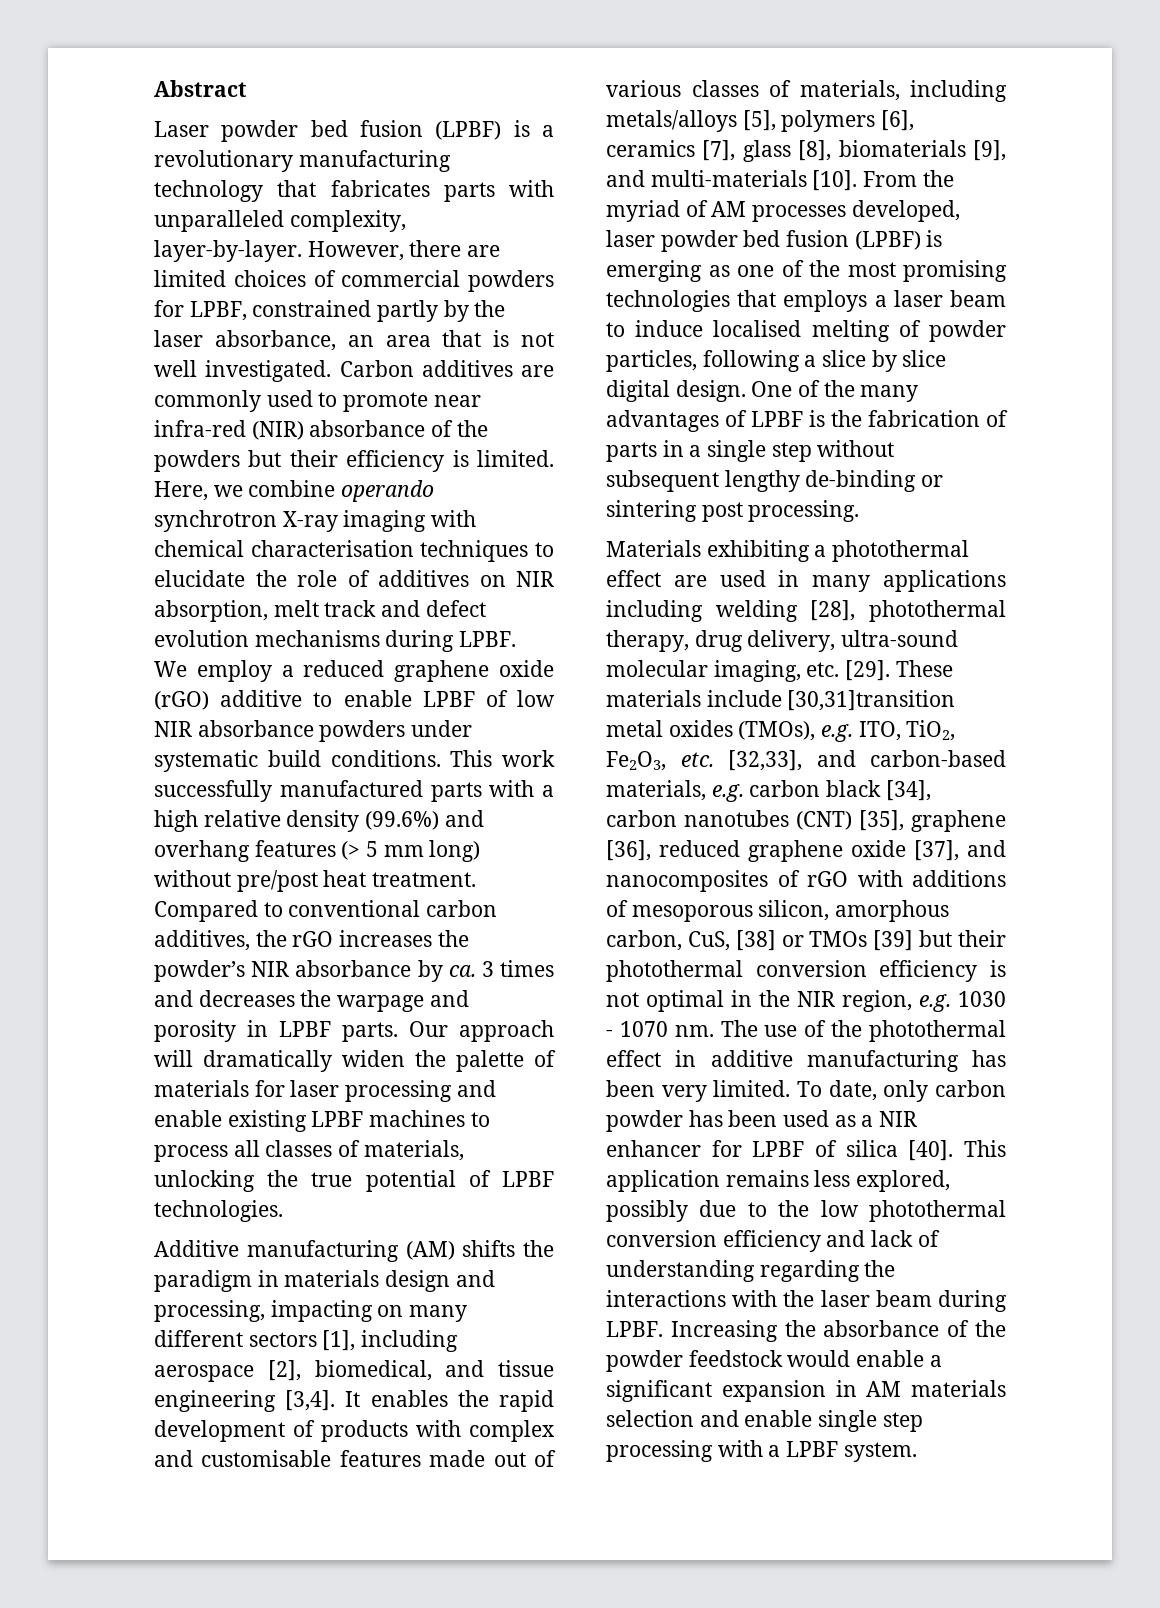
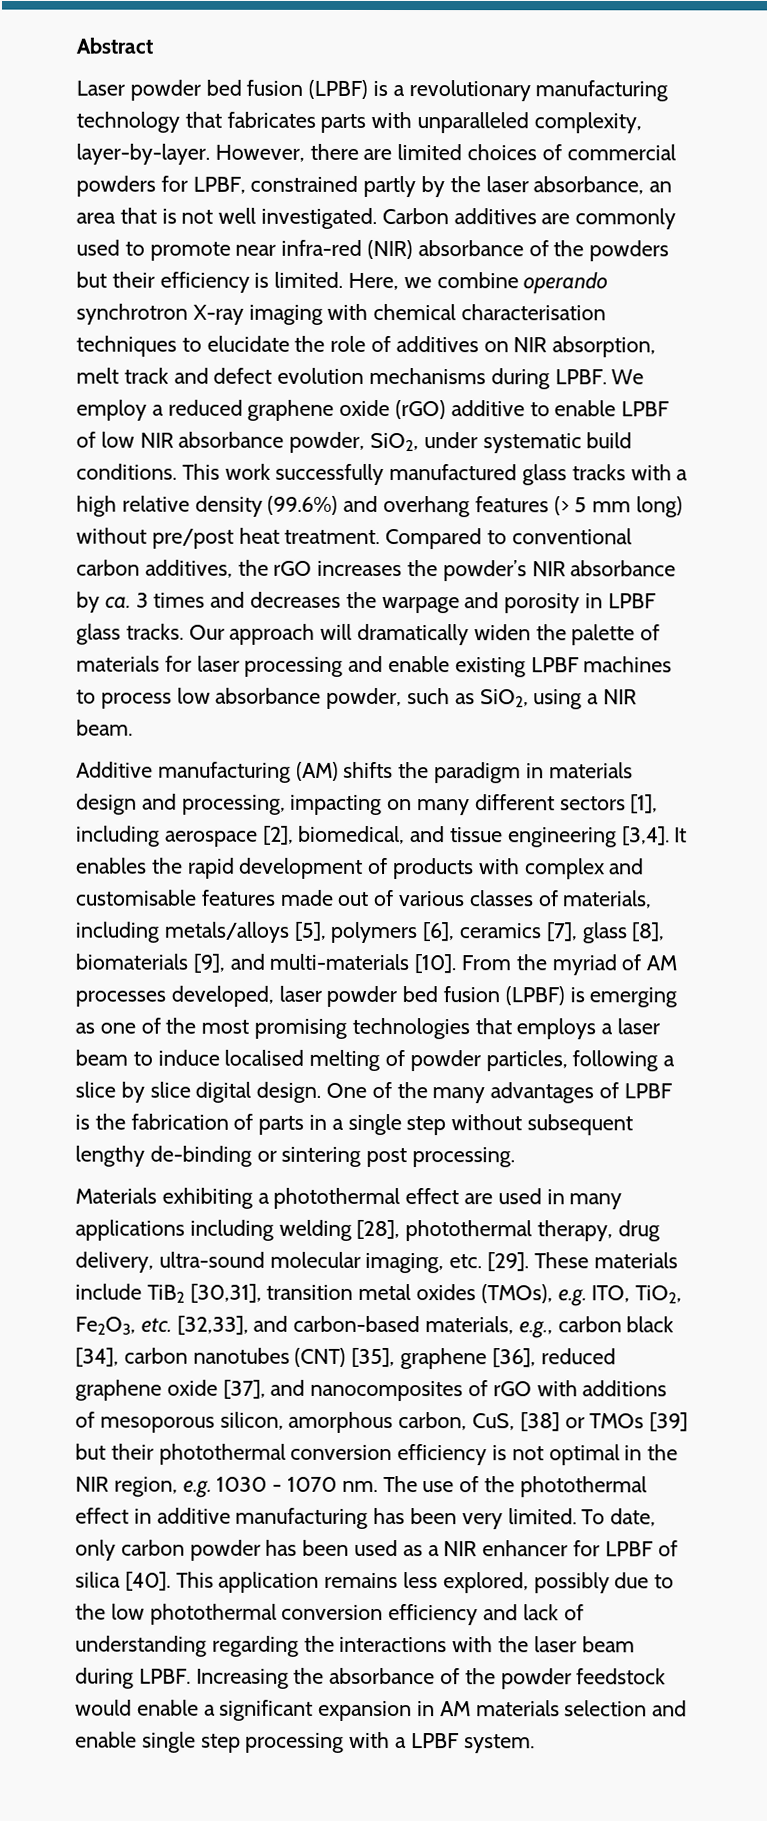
[319,720,406,742] powders -> [289,431,420,453] powder, SiO2,
[430,782,482,802] parts -> [522,464,626,486] glass tracks
[342,1022,398,1042] parts. -> [76,623,184,645] glass tracks.
[233,1140,464,1161] [154,1170,554,1192] [154,1200,283,1222] all classes of materials, unlocking the true potential of LPBF technologies. -> [176,687,638,710] [76,719,133,736] low absorbance powder, such as SiO2, using a NIR beam.
[787,690,956,711] [30,31]transition -> [146,1283,354,1303] TiB2 [30,31], transition
[711,784,744,802] e.g. -> [518,1321,553,1339] e.g.,

